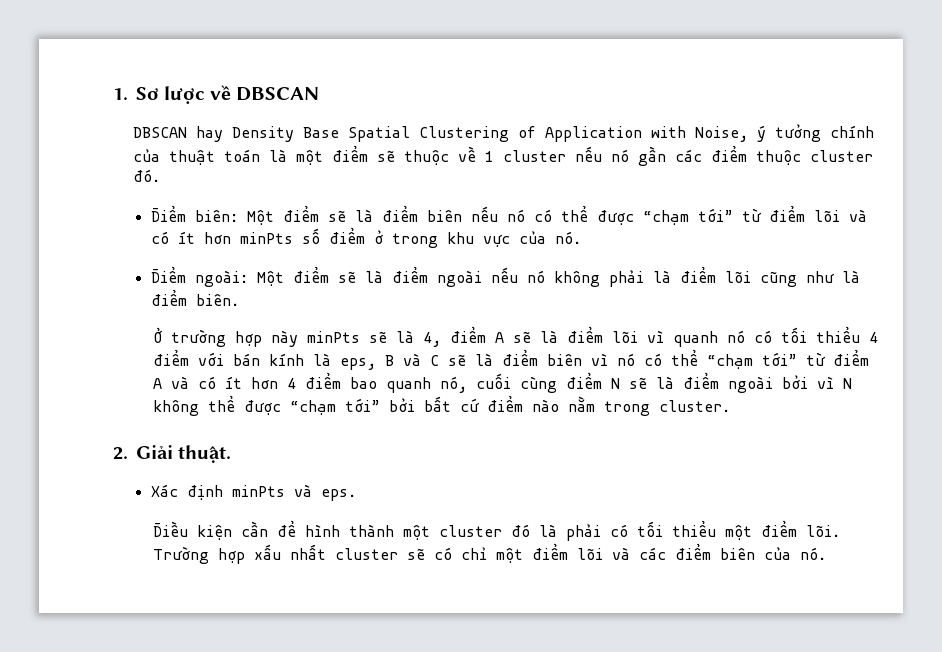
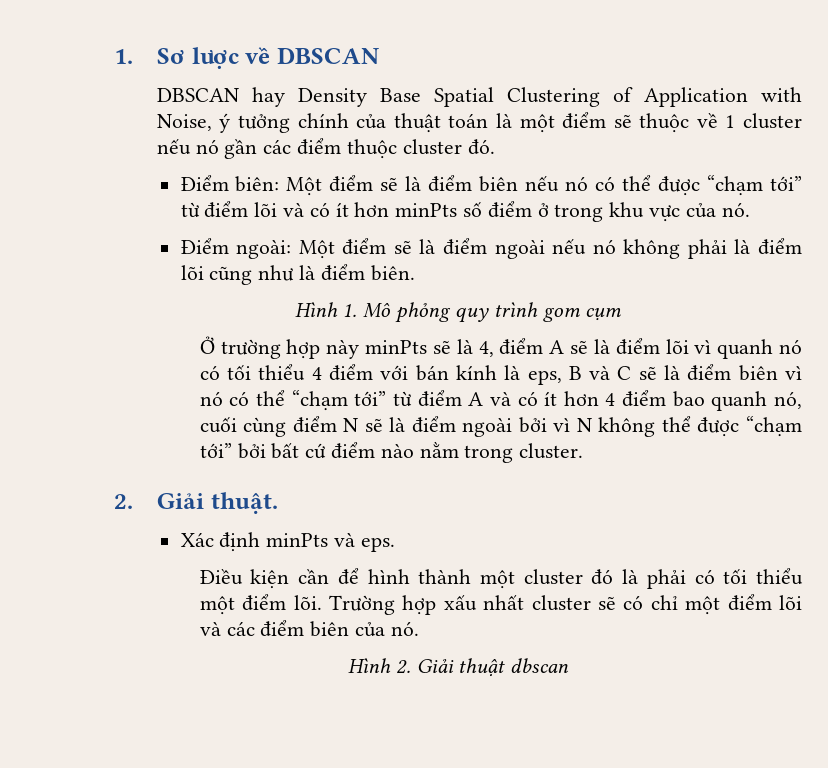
(239, 300) none -> [294,302,622,323] // Hình 1. Mô phỏng quy trình gom cụm
(827, 553) none -> [347,658,570,677] // Hình 2. Giải thuật dbscan

